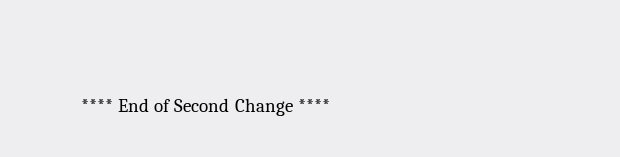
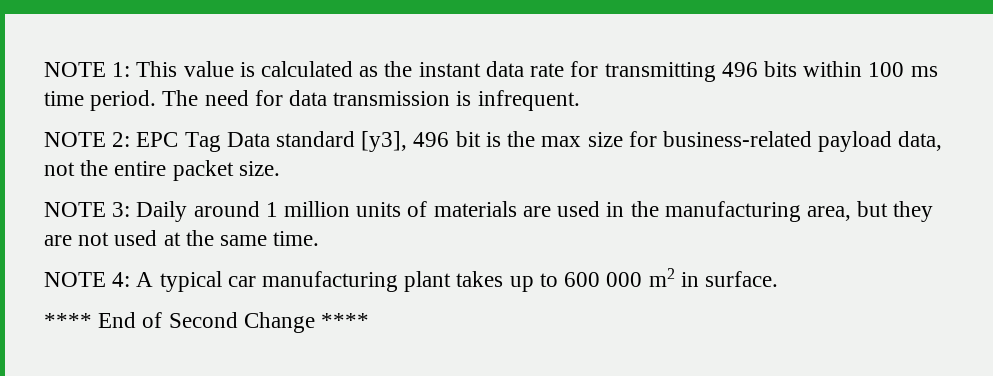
(81, 105) none -> [44,61,938,82] [44,90,580,111] [44,131,943,152] [44,160,280,181] [44,201,934,222] [44,230,320,246] [44,268,778,292] NOTE 1: This value is calculated as the instant data rate for transmitting 496 bits within 100 ms time period. The need for data transmission is infrequent. // NOTE 2: EPC Tag Data standard [y3], 496 bit is the max size for business-related payload data, not the entire packet size. // NOTE 3: Daily around 1 million units of materials are used in the manufacturing area, but they are not used at the same time. // NOTE 4: A typical car manufacturing plant takes up to 600 000 m2 in surface. //

